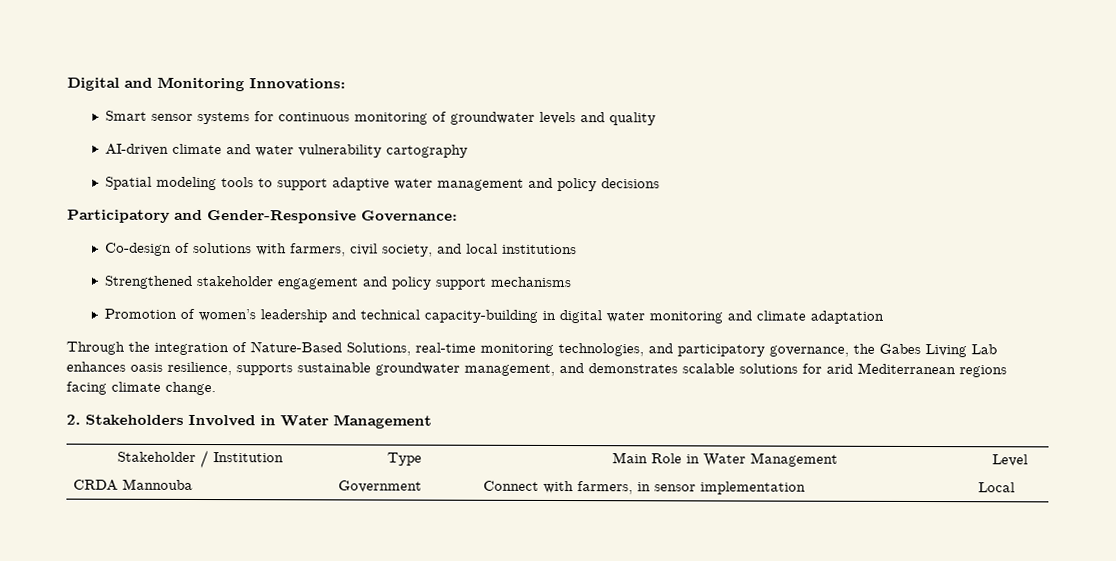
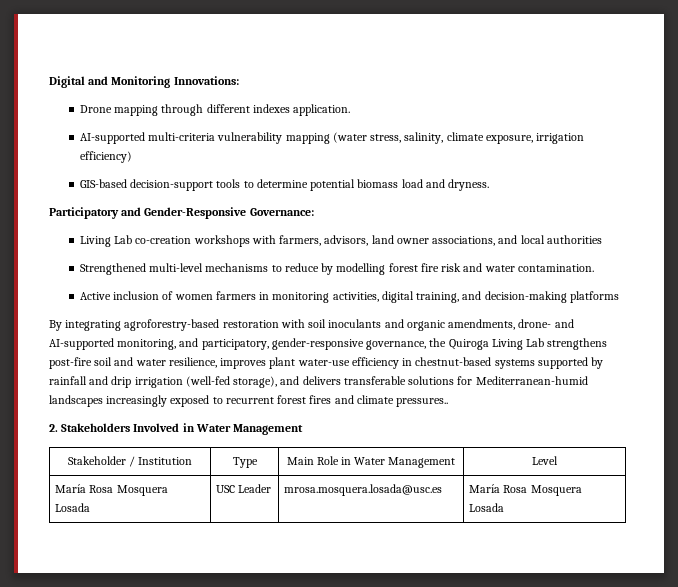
[105,110,657,126] [105,143,469,158] [105,176,661,192] [67,209,458,224] [105,242,434,257] Smart sensor systems for continuous monitoring of groundwater levels and quality // AI-driven climate and water vulnerability cartography // Spatial modeling tools to support adaptive water management and policy decisions // Participatory and Gender-Responsive Governance: // Co-design of solutions with farmers, civil society, -> [79,104,351,116] [79,132,585,144] [79,151,132,163] [79,179,490,191] [49,207,314,219] [79,235,496,247] Drone mapping through different indexes application. // AI-supported multi-criteria vulnerability mapping (water stress, salinity, climate exposure, irrigation efficiency) // GIS-based decision-support tools to determine potential biomass load and dryness. // Participatory and Gender-Responsive Governance: // Living Lab co-creation workshops with farmers, advisors, land owner associations,
[502,244,578,255] institutions -> [546,235,602,244] authorities
[196,275,573,290] [104,308,885,324] [66,341,997,358] [66,361,1007,378] [66,381,216,396] stakeholder engagement and policy support mechanisms // Promotion of women’s leadership and technical capacity-building in digital water monitoring and climate adaptation // Through the integration of Nature-Based Solutions, real-time monitoring technologies, and participatory governance, the Gabes Living Lab enhances oasis resilience, supports sustainable groundwater management, and demonstrates scalable solutions for arid Mediterranean regions facing climate change. -> [149,263,594,275] [79,291,619,303] [49,319,574,331] [49,338,608,350] [49,357,604,369] [49,376,588,388] [49,395,449,407] multi-level mechanisms to reduce by modelling forest fire risk and water contamination. // Active inclusion of women farmers in monitoring activities, digital training, and decision-making platforms // By integrating agroforestry-based restoration with soil inoculants and organic amendments, drone- and AI-supported monitoring, and participatory, gender-responsive governance, the Quiroga Living Lab strengthens post-fire soil and water resilience, improves plant water-use efficiency in chestnut-based systems supported by rainfall and drip irrigation (well-fed storage), and delivers transferable solutions for Mediterranean-humid landscapes increasingly exposed to recurrent forest fires and climate pressures..
[73,478,194,491] [338,480,423,493] [483,480,807,495] [978,482,1016,493] CRDA Mannouba | Government | Connect with farmers, in sensor implementation | Local -> [55,484,168,496] [55,503,91,512] [216,484,272,493] [284,484,443,496] [469,484,582,496] [469,503,505,512] María Rosa Mosquera Losada | USC Leader | mrosa.mosquera.losada@usc.es | María Rosa Mosquera Losada

